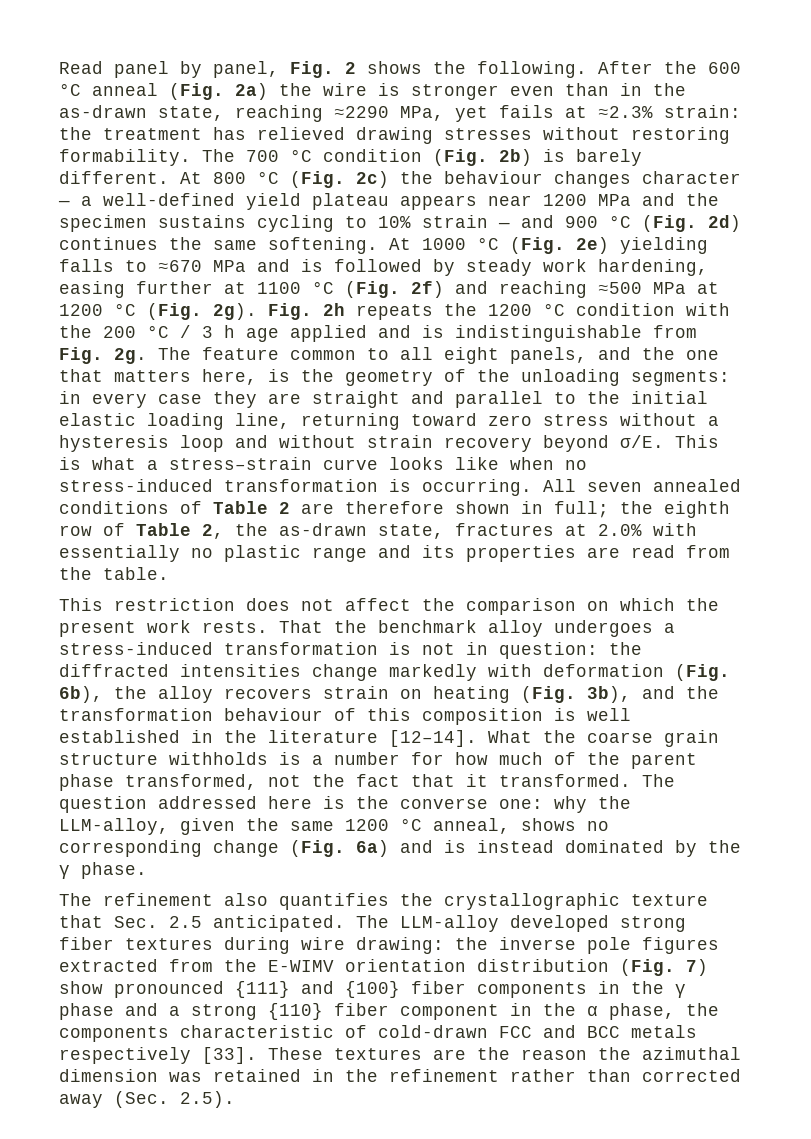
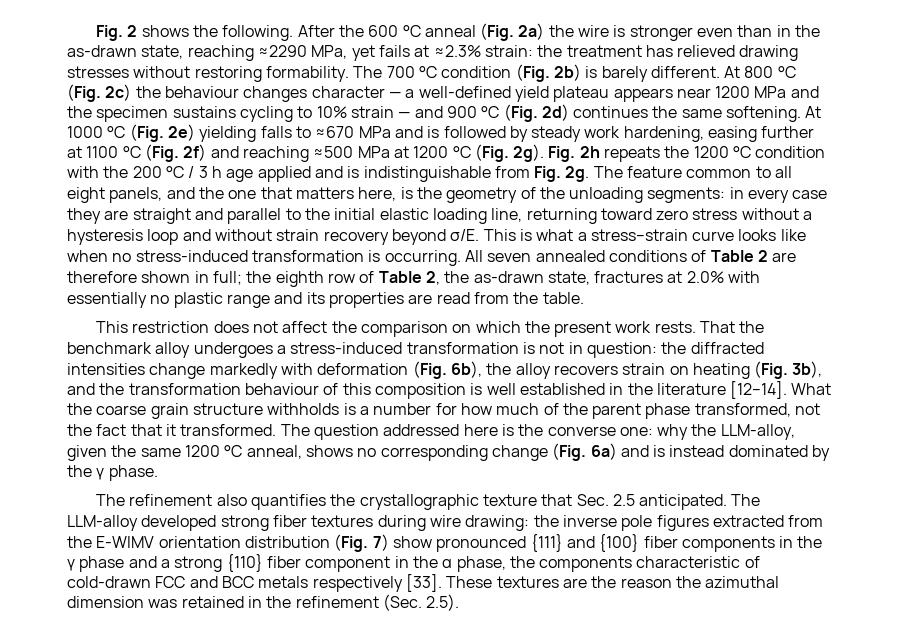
[59,61,279,78] Read panel by panel, -> (95, 33) none
[510,1069,741,1082] [59,1094,103,1108] rather than corrected away -> (379, 602) none

